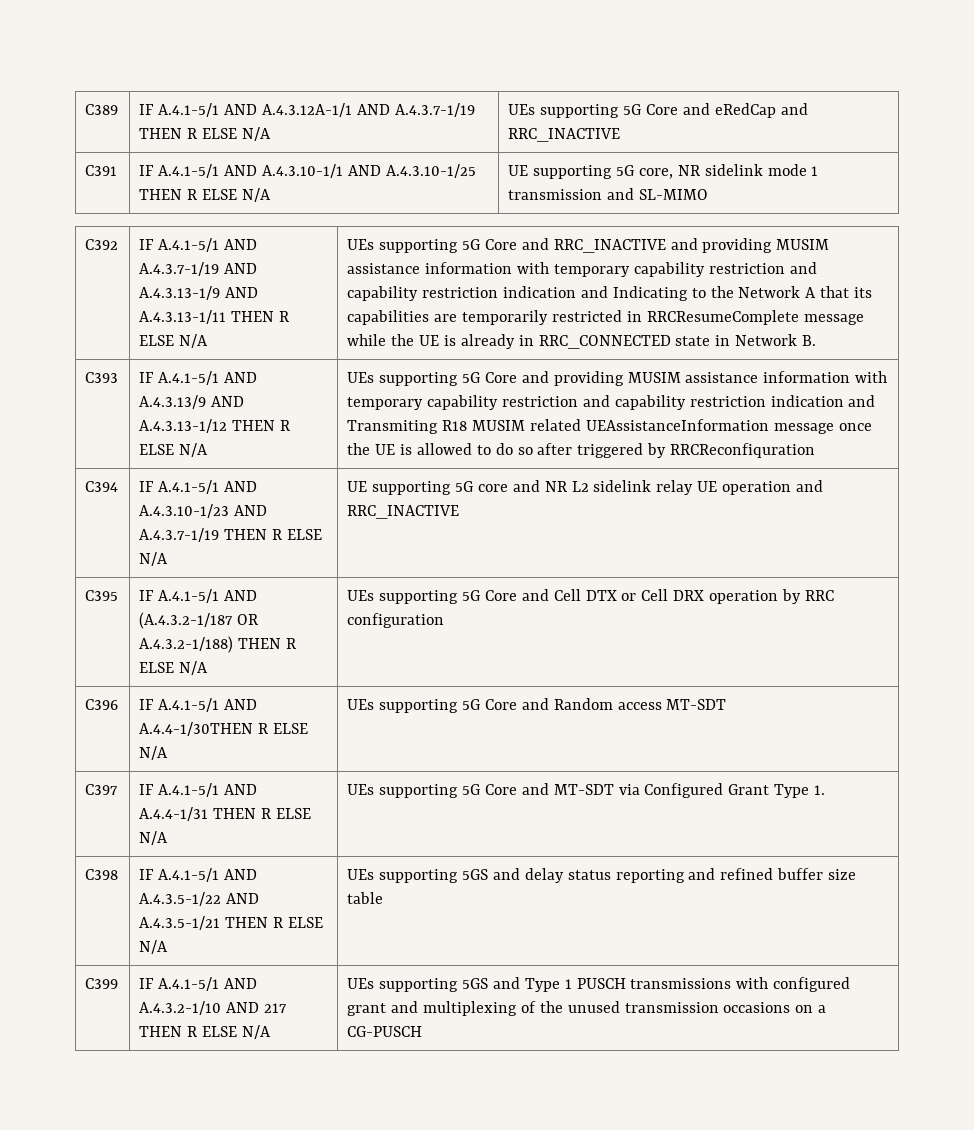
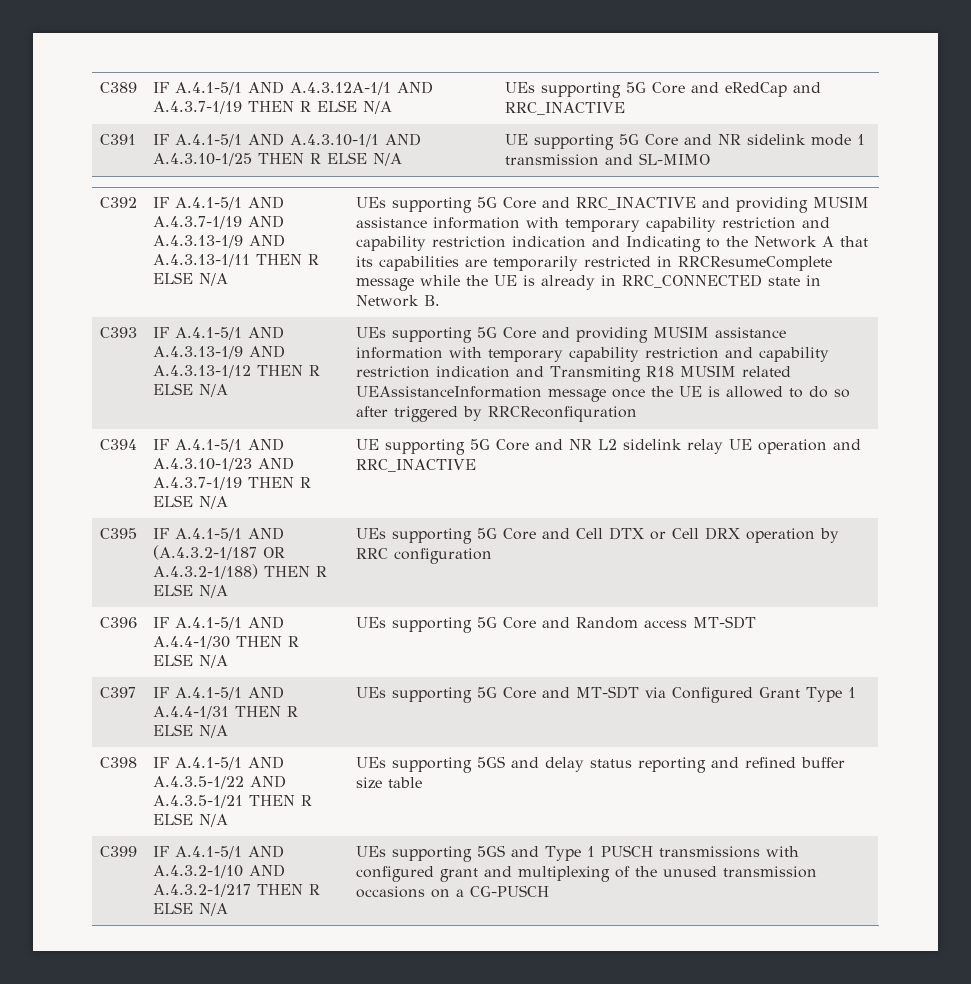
[638,168,673,179] core, -> [644,134,712,146] Core and
[139,395,207,409] A.4.3.13/9 -> [152,346,243,359] A.4.3.13-1/9
[477,484,508,492] core -> [495,439,529,451] Core
[139,722,254,736] A.4.4-1/30THEN -> [152,636,282,649] A.4.4-1/30 THEN
[813,785,825,795] 1. -> [847,687,856,698] 1
[264,1003,288,1013] 217 -> [152,884,251,897] A.4.3.2-1/217

